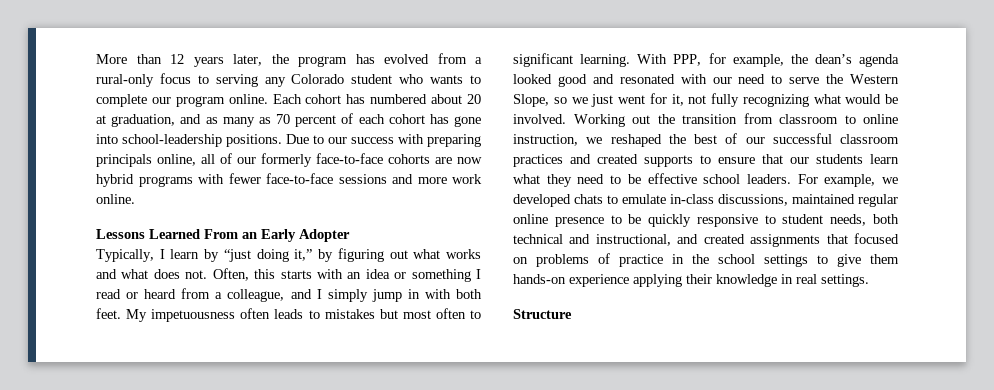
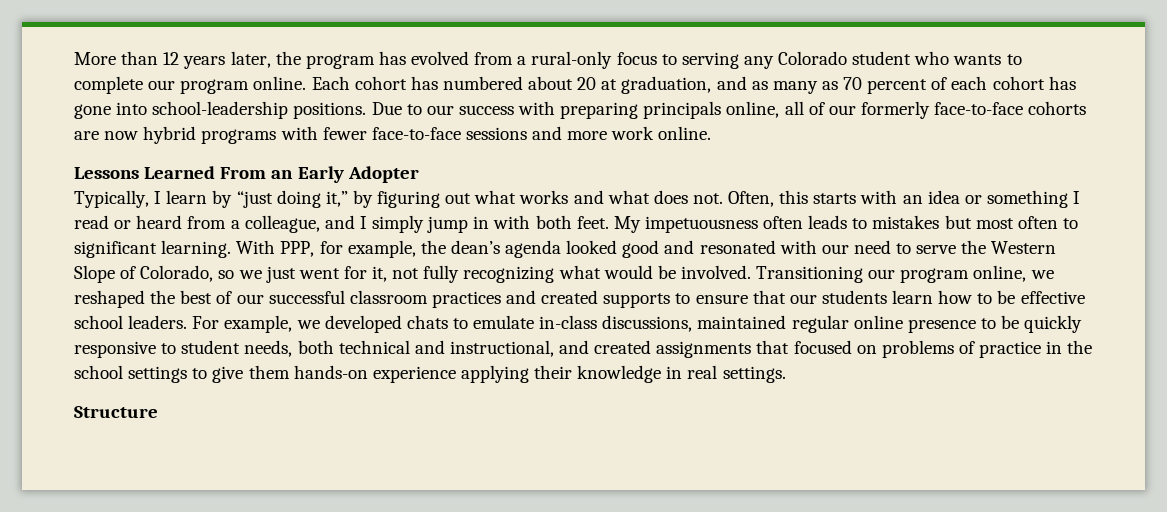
[513,94,549,107] Slope, -> [74,265,214,283] Slope of Colorado,
[573,113,898,127] [513,134,578,146] Working out the transition from classroom to online instruction, -> [756,265,1027,283] Transitioning our program online,
[513,174,605,187] what they need -> [938,290,973,304] how

